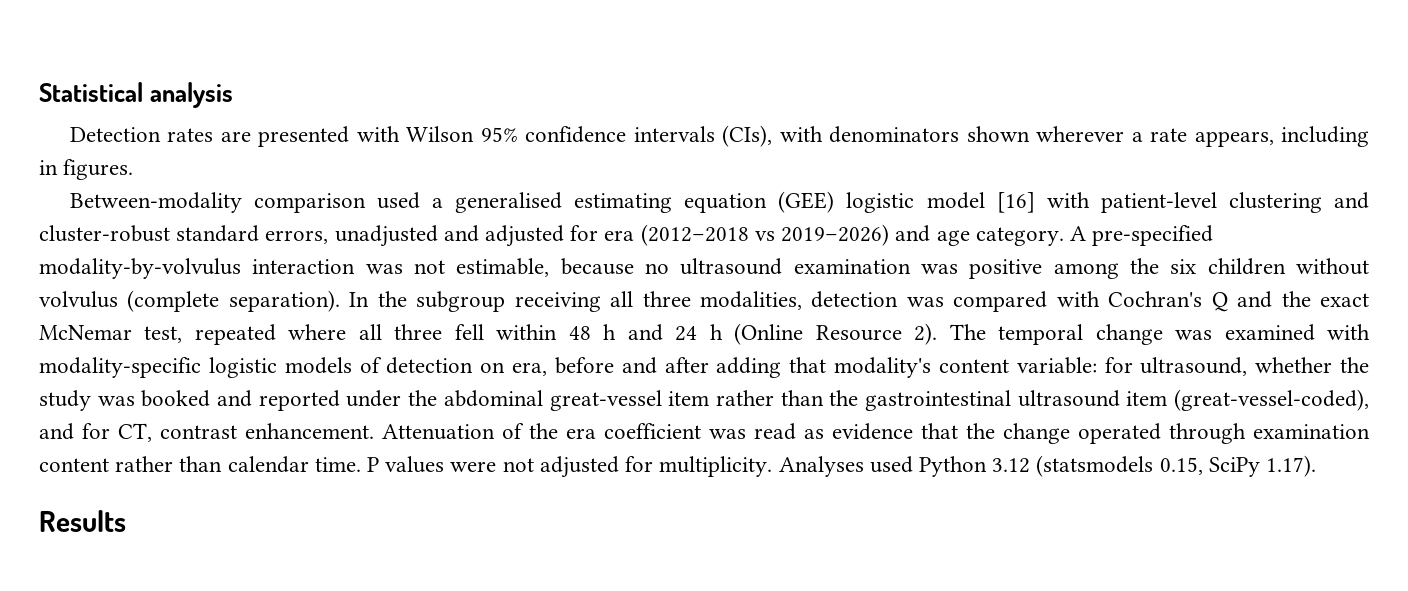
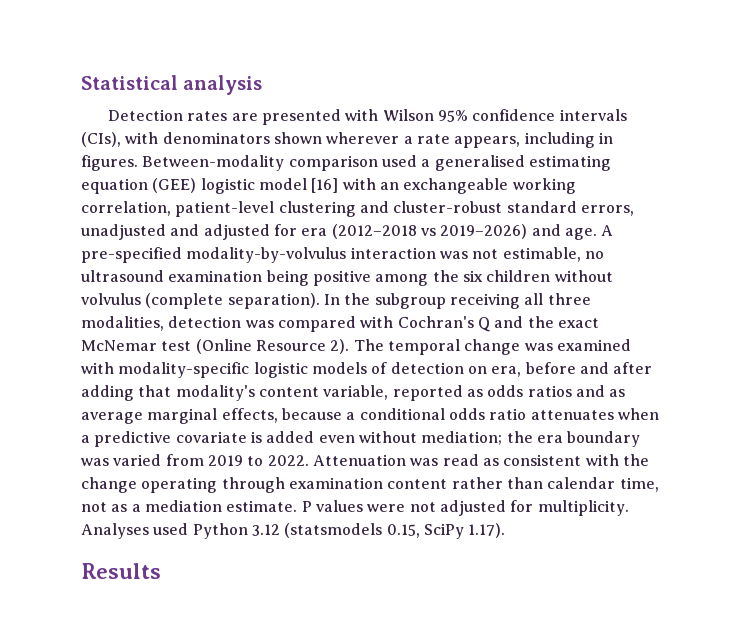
(134, 169) // -> (138, 163) none
(1090, 200) none -> [379,178,576,194] [81,201,171,216] an exchangeable working correlation,
[936,227,1064,246] age category. -> [564,228,597,240] age.
[560,258,634,275] because -> (581, 254) none
[921,264,959,274] was -> [266,270,309,286] being
[144,324,723,345] test, repeated where all three fell within 48 h and 24 h -> [161,341,192,351] test
[1016,357,1369,376] [39,389,1369,411] [39,423,701,442] variable: for ultrasound, whether the study was booked and reported under the abdominal great-vessel item rather than the gastrointestinal ultrasound item (great-vessel-coded), and for CT, contrast enhancement. Attenuation of the era coefficient -> [323,385,626,401] [81,408,659,424] [81,431,641,447] [81,454,406,466] variable, reported as odds ratios and as average marginal effects, because a conditional odds ratio attenuates when a predictive covariate is added even without mediation; the era boundary was varied from 2019 to 2022. Attenuation
[832,423,958,440] evidence that -> [503,454,619,466] consistent with
[1078,423,1161,444] operated -> [141,477,218,493] operating
[314,457,361,472] time. -> [619,477,659,492] [81,500,298,512] time, not as a mediation estimate.

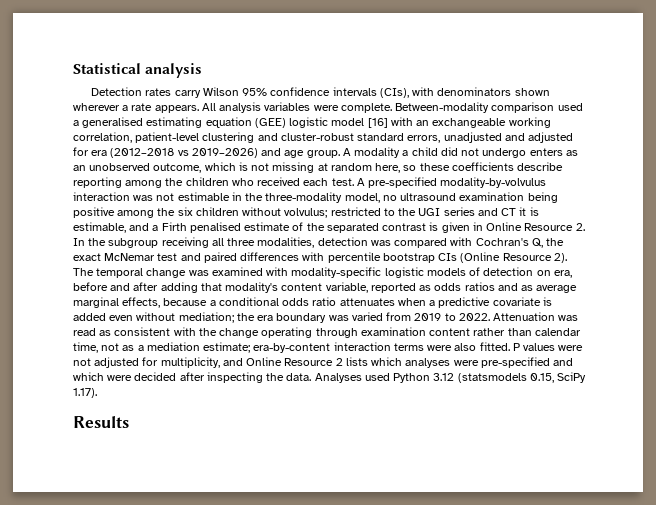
[231,109,379,125] are presented with -> [174,90,201,98] carry
[454,132,613,148] [81,155,138,171] appears, including in figures. -> [154,102,392,113] appears. All analysis variables were complete.
[564,228,597,240] age. -> [284,147,578,158] [73,162,564,173] [73,177,354,188] age group. A modality a child did not undergo enters as an unobserved outcome, which is not missing at random here, so these coefficients describe reporting among the children who received each test.
[502,247,581,262] estimable, -> [177,192,380,203] estimable in the three-modality model,
[81,293,320,309] volvulus (complete separation). -> [284,207,539,218] [73,222,585,233] volvulus; restricted to the UGI series and CT it is estimable, and a Firth penalised estimate of the separated contrast is given in Online Resource 2.
[477,316,524,332] Q and -> [531,238,543,248] Q,
(192, 346) none -> [180,252,458,263] and paired differences with percentile bootstrap CIs
[226,500,298,512] estimate. -> [203,342,510,353] estimate; era-by-content interaction terms were also fitted.
[537,500,629,516] multiplicity. -> [160,357,574,368] [73,372,312,383] multiplicity, and Online Resource 2 lists which analyses were pre-specified and which were decided after inspecting the data.

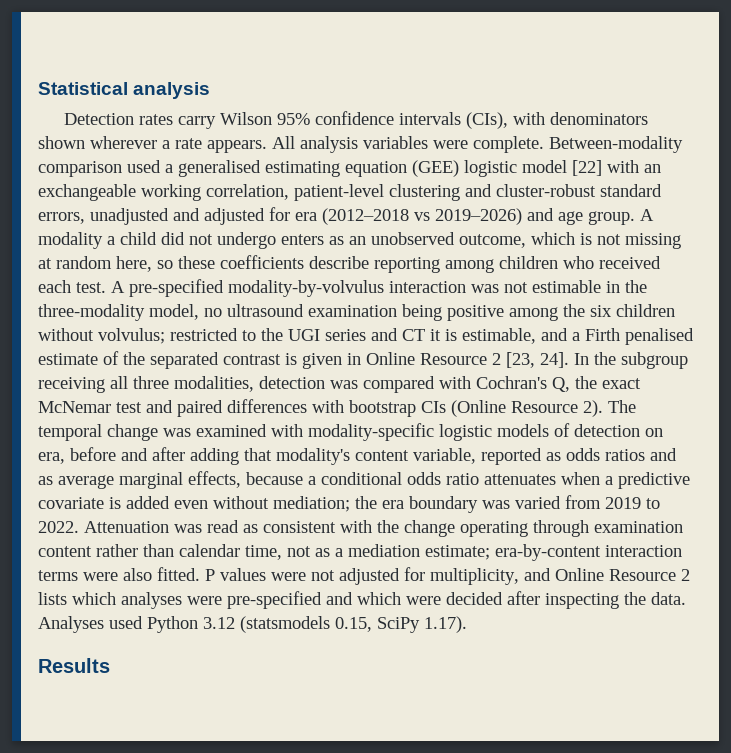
[367,118,388,128] [16] -> [572,160,602,176] [22]
[165,178,184,186] the -> (494, 266) none
[575,223,585,231] 2. -> [492,352,569,368] 2 [23, 24].
[327,252,381,263] percentile -> (344, 406) none

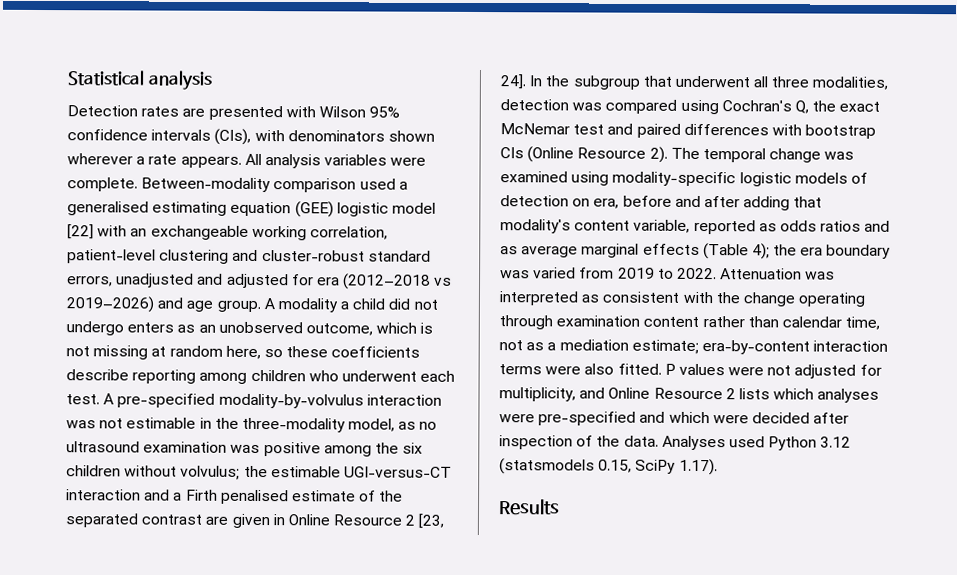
[177,116,216,129] carry -> [182,105,316,121] are presented with
[599,256,661,269] received -> [341,370,417,382] underwent
(199, 312) none -> [398,421,417,430] as
[402,304,442,321] being -> [230,444,261,454] was
[170,328,536,344] restricted to the UGI series and CT it is estimable, -> [243,465,452,478] [66,489,141,501] the estimable UGI-versus-CT interaction
[285,353,297,365] is -> [205,516,229,525] are
[38,377,105,393] receiving -> [642,75,750,88] that underwent
[439,376,471,389] with -> [680,99,719,115] using
[271,424,303,437] with -> [571,171,610,186] using
[188,471,690,489] [38,496,350,512] effects, because a conditional odds ratio attenuates when a predictive covariate is added even without mediation; -> [642,243,770,260] effects (Table 4);
[207,520,239,533] read -> [499,291,578,306] interpreted
[545,593,619,609] inspecting -> [499,435,594,450] inspection of

